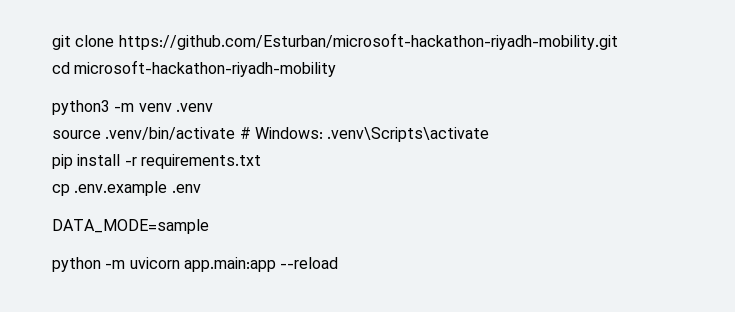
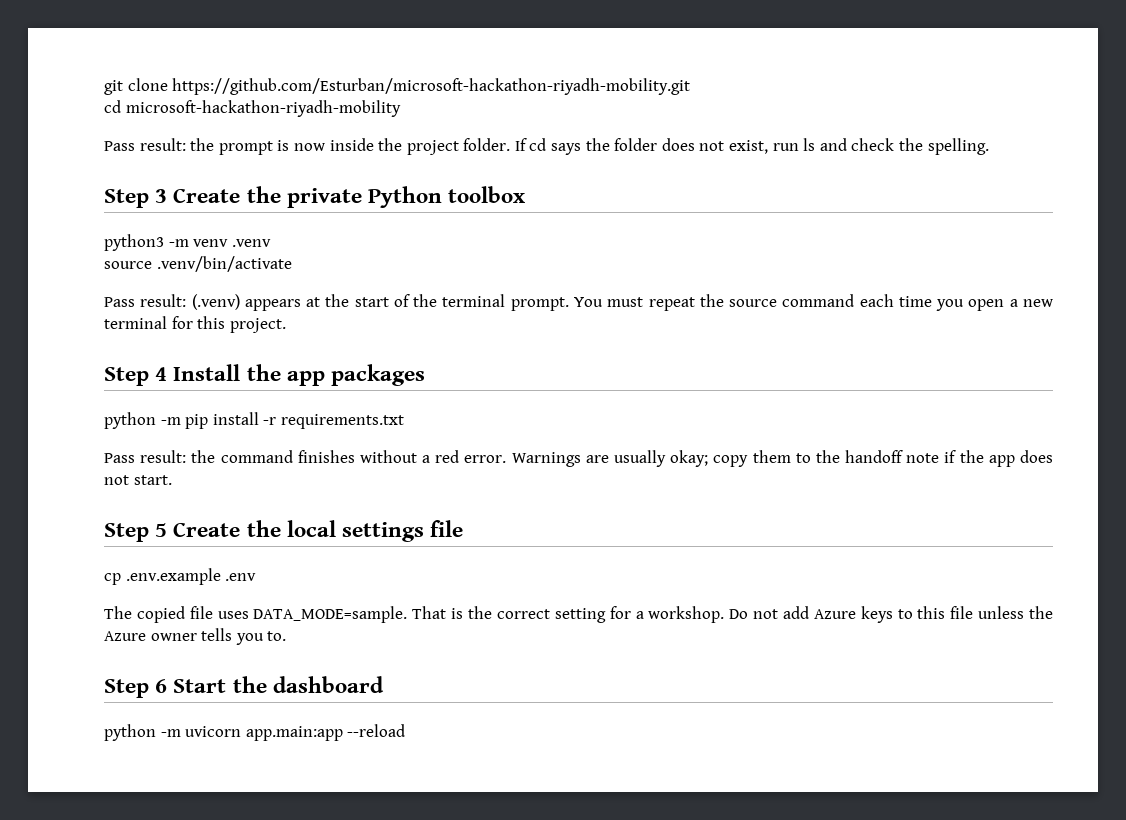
(337, 68) none -> [104,138,989,155] [104,186,526,208] // Pass result: the prompt is now inside the project folder. If cd says the folder does not exist, run ls and check the spelling. // Step 3 Create the private Python toolbox
[239,127,490,142] [52,154,261,169] [52,181,201,196] [52,219,209,234] # Windows: .venv\Scripts\activate // pip install -r requirements.txt // cp .env.example .env // DATA_MODE=sample -> [104,294,1053,311] [104,316,286,333] [104,364,426,386] [104,412,404,429] [104,450,1053,467] [104,475,172,485] [104,520,464,542] [104,568,257,585] [104,606,1054,623] [104,628,287,645] [104,676,384,698] // Pass result: (.venv) appears at the start of the terminal prompt. You must repeat the source command each time you open a new terminal for this project. // Step 4 Install the app packages // python -m pip install -r requirements.txt // Pass result: the command finishes without a red error. Warnings are usually okay; copy them to the handoff note if the app does not start. // Step 5 Create the local settings file // cp .env.example .env // The copied file uses DATA_MODE=sample. That is the correct setting for a workshop. Do not add Azure keys to this file unless the Azure owner tells you to. // Step 6 Start the dashboard

